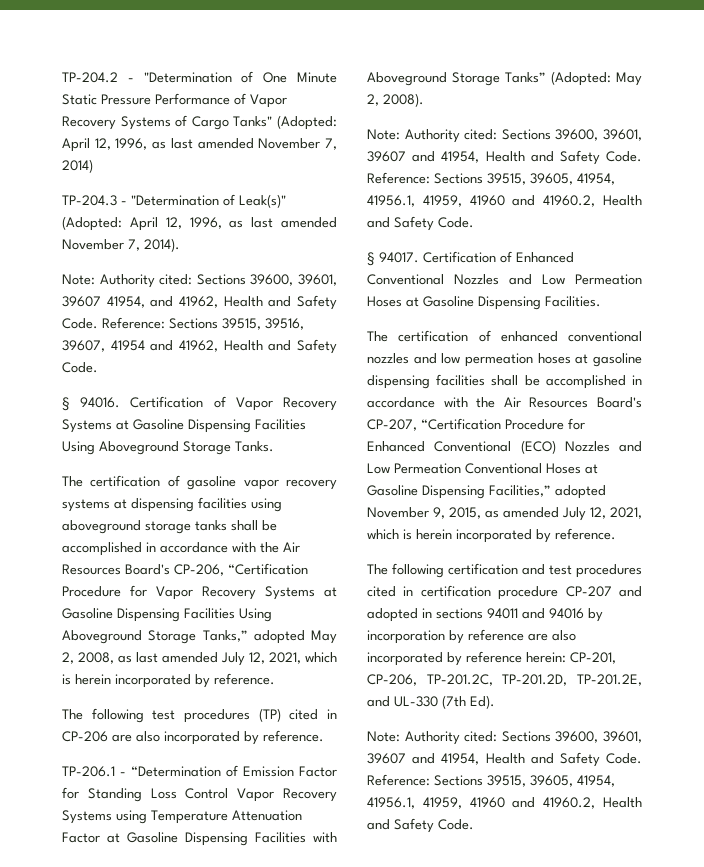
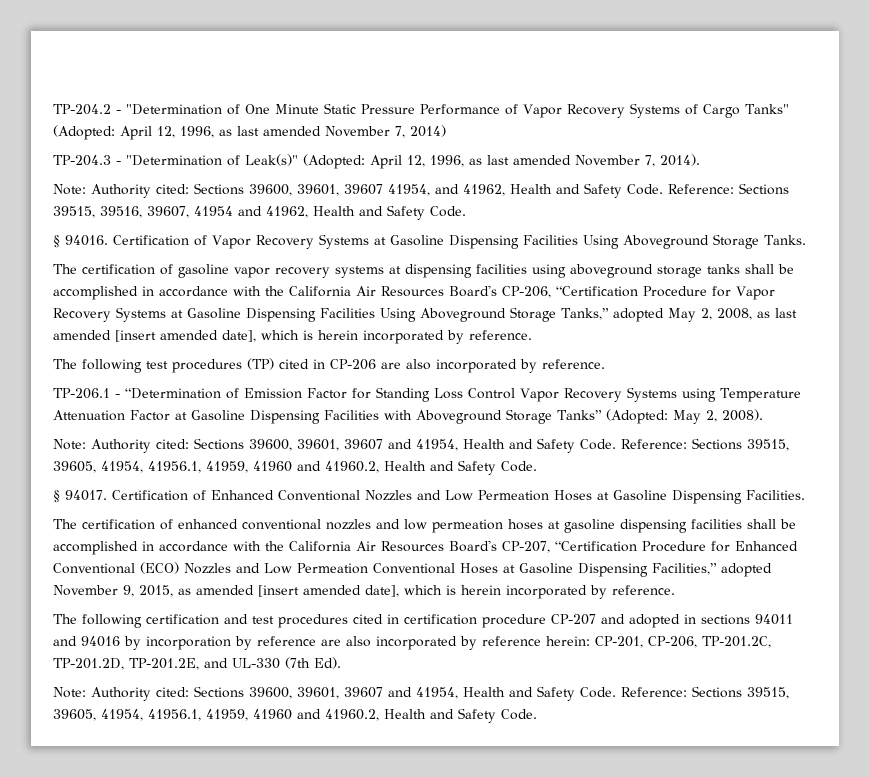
(279, 547) none -> [289,286,351,297] California
[221,652,301,666] July 12, 2021, -> [115,330,256,342] [insert amended date],
(496, 402) none -> [289,541,351,552] California
[562,507,642,521] July 12, 2021, -> [258,585,399,597] [insert amended date],

